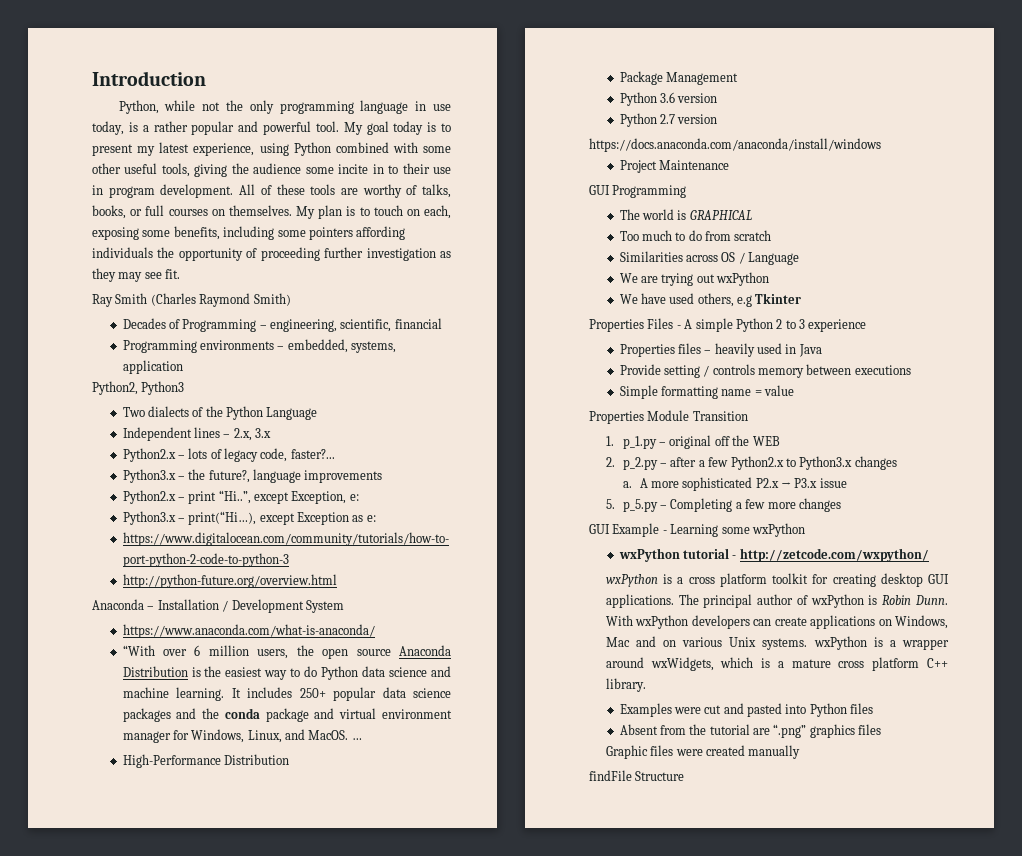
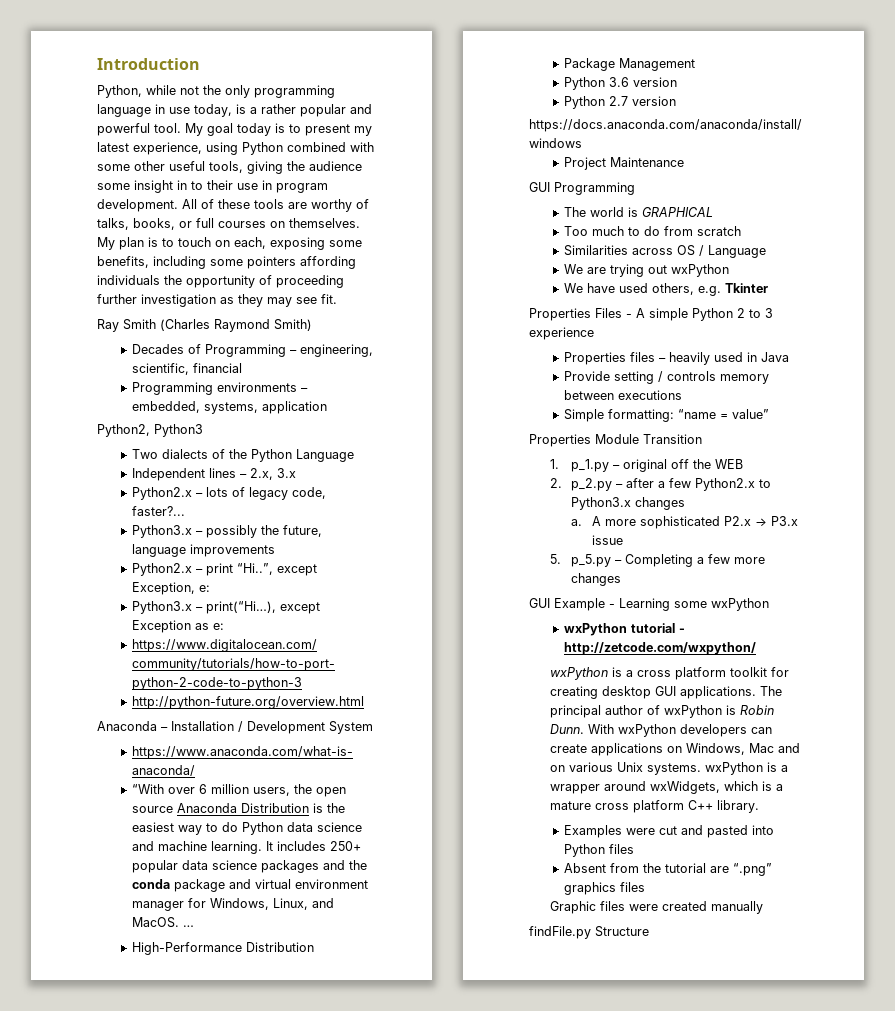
[338,164,369,174] incite -> [134,180,173,193] insight
[188,469,250,483] the future?, -> [205,525,322,538] possibly the future,
[737,295,753,307] e.g -> [697,286,721,296] e.g.
[660,385,795,399] formatting name = value -> [607,409,769,422] formatting: “name = value”
[589,770,632,781] findFile -> [529,926,591,939] findFile.py

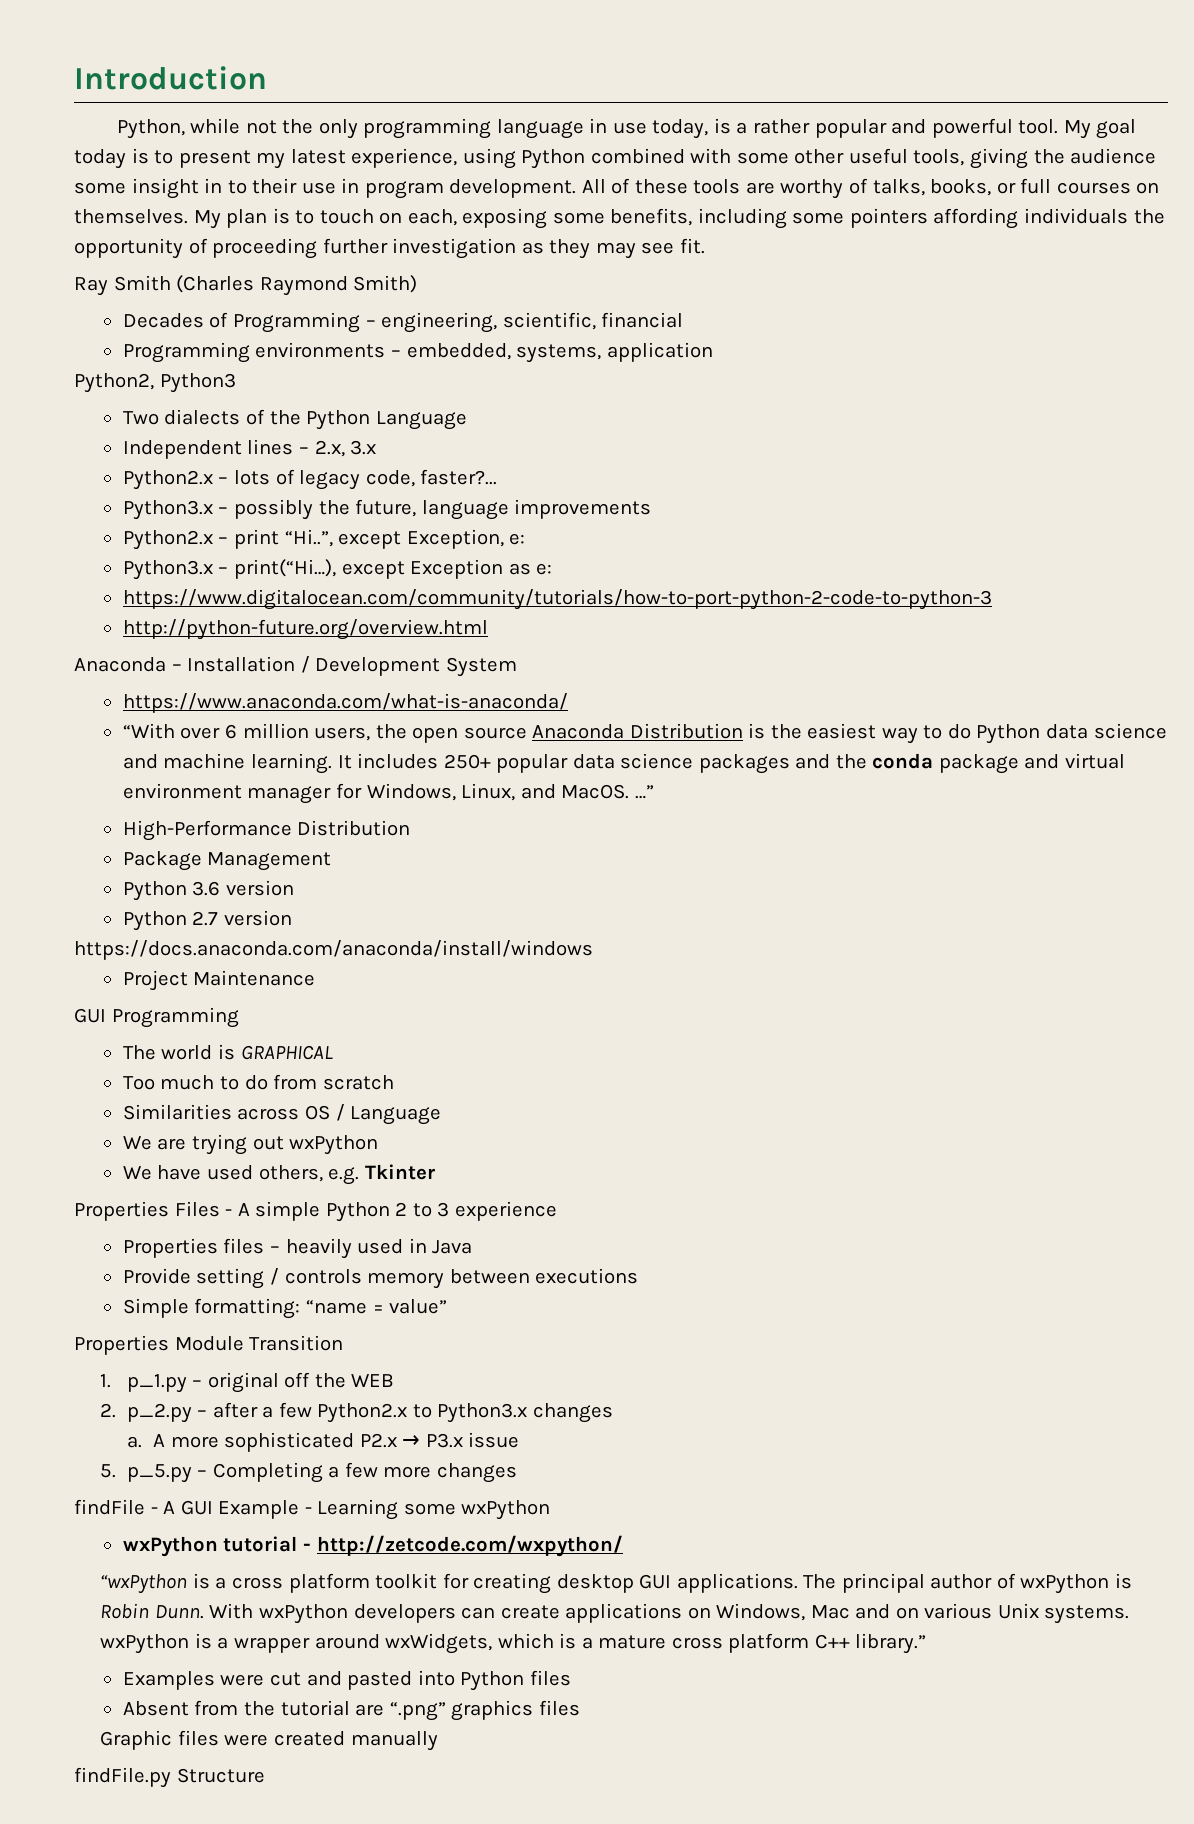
[182,925,194,927] … -> [634,785,654,799] …”
(622, 579) none -> [74,1499,176,1515] findFile - A
[550,667,609,680] wxPython -> [100,1574,188,1594] “wxPython
[717,800,760,813] library. -> [855,1633,927,1654] library.”

